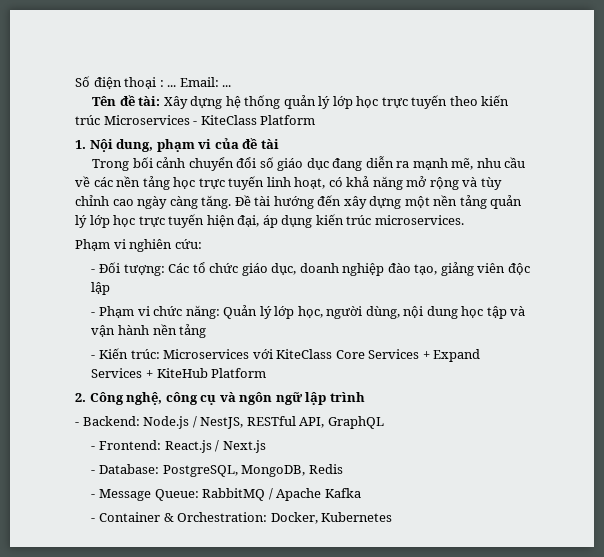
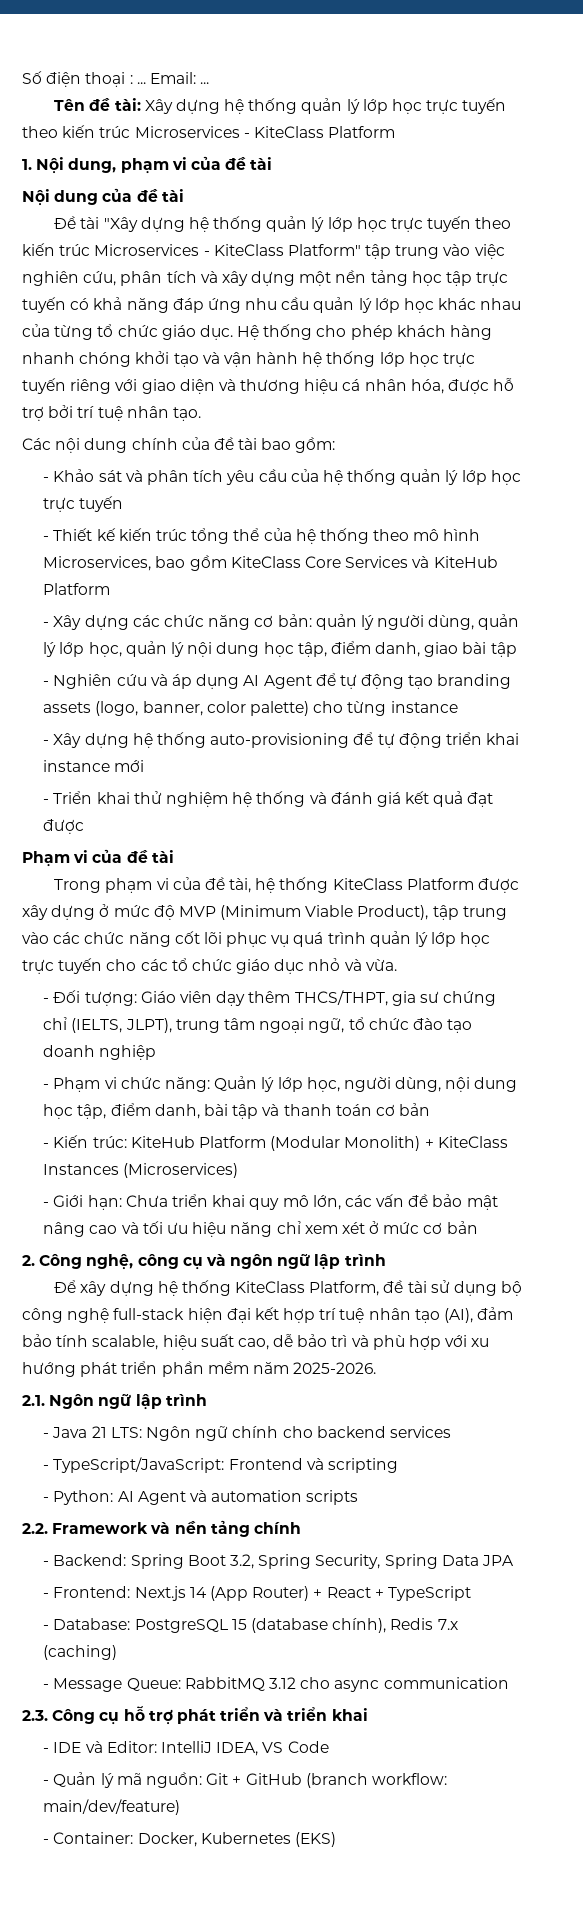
[92,156,526,171] [75,176,502,190] [75,195,523,209] [75,214,464,228] [75,239,202,252] [91,262,530,276] [91,282,111,295] Trong bối cảnh chuyển đổi số giáo dục đang diễn ra mạnh mẽ, nhu cầu về các nền tảng học trực tuyến linh hoạt, có khả năng mở rộng và tùy chỉnh cao ngày càng tăng. Đề tài hướng đến xây dựng một nền tảng quản lý lớp học trực tuyến hiện đại, áp dụng kiến trúc microservices. // Phạm vi nghiên cứu: // - Đối tượng: Các tổ chức giáo dục, doanh nghiệp đào tạo, giảng viên độc lập -> [22,188,184,206] [54,216,512,232] [22,243,505,259] [22,270,509,286] [22,297,522,313] [22,324,493,340] [22,351,476,367] [22,378,515,394] [22,405,201,421] [22,437,336,453] [43,469,521,485] [43,496,124,512] [43,528,481,544] [43,555,498,571] [43,583,111,595] [43,614,520,630] [43,641,517,657] [43,673,512,689] [43,701,458,716] [43,732,520,748] [43,760,145,772] [43,791,494,807] [43,819,85,834] [22,849,174,867] [54,877,520,893] [22,904,507,920] [22,931,491,947] [22,958,397,974] [43,990,497,1006] [43,1017,473,1033] [43,1045,157,1060] Nội dung của đề tài // Đề tài "Xây dựng hệ thống quản lý lớp học trực tuyến theo kiến trúc Microservices - KiteClass Platform" tập trung vào việc nghiên cứu, phân tích và xây dựng một nền tảng học tập trực tuyến có khả năng đáp ứng nhu cầu quản lý lớp học khác nhau của từng tổ chức giáo dục. Hệ thống cho phép khách hàng nhanh chóng khởi tạo và vận hành hệ thống lớp học trực tuyến riêng với giao diện và thương hiệu cá nhân hóa, được hỗ trợ bởi trí tuệ nhân tạo. // Các nội dung chính của đề tài bao gồm: // - Khảo sát và phân tích yêu cầu của hệ thống quản lý lớp học trực tuyến // - Thiết kế kiến trúc tổng thể của hệ thống theo mô hình Microservices, bao gồm KiteClass Core Services và KiteHub Platform // - Xây dựng các chức năng cơ bản: quản lý người dùng, quản lý lớp học, quản lý nội dung học tập, điểm danh, giao bài tập // - Nghiên cứu và áp dụng AI Agent để tự động tạo branding assets (logo, banner, color palette) cho từng instance // - Xây dựng hệ thống auto-provisioning để tự động triển khai instance mới // - Triển khai thử nghiệm hệ thống và đánh giá kết quả đạt được // Phạm vi của đề tài // Trong phạm vi của đề tài, hệ thống KiteClass Platform được xây dựng ở mức độ MVP (Minimum Viable Product), tập trung vào các chức năng cốt lõi phục vụ quá trình quản lý lớp học trực tuyến cho các tổ chức giáo dục nhỏ và vừa. // - Đối tượng: Giáo viên dạy thêm THCS/THPT, gia sư chứng chỉ (IELTS, JLPT), trung tâm ngoại ngữ, tổ chức đào tạo doanh nghiệp
[486,306,526,319] [91,324,207,338] [91,348,481,362] [91,368,267,378] tập và vận hành nền tảng // - Kiến trúc: Microservices với KiteClass Core Services + Expand Services + KiteHub Platform -> [77,1103,431,1119] [43,1135,508,1151] [43,1163,239,1178] [43,1194,498,1210] [43,1221,478,1237] tập, điểm danh, bài tập và thanh toán cơ bản // - Kiến trúc: KiteHub Platform (Modular Monolith) + KiteClass Instances (Microservices) // - Giới hạn: Chưa triển khai quy mô lớn, các vấn đề bảo mật nâng cao và tối ưu hiệu năng chỉ xem xét ở mức cơ bản
[75,416,384,429] - Backend: Node.js / NestJS, RESTful API, GraphQL -> [54,1280,523,1296] [22,1307,514,1323] [22,1334,490,1350] [22,1361,377,1377] [22,1393,207,1410] [43,1426,451,1441] [43,1457,398,1473] [43,1490,359,1505] [22,1520,301,1537] [43,1554,514,1569] Để xây dựng hệ thống KiteClass Platform, đề tài sử dụng bộ công nghệ full-stack hiện đại kết hợp trí tuệ nhân tạo (AI), đảm bảo tính scalable, hiệu suất cao, dễ bảo trì và phù hợp với xu hướng phát triển phần mềm năm 2025-2026. // 2.1. Ngôn ngữ lập trình // - Java 21 LTS: Ngôn ngữ chính cho backend services // - TypeScript/JavaScript: Frontend và scripting // - Python: AI Agent và automation scripts // 2.2. Framework và nền tảng chính // - Backend: Spring Boot 3.2, Spring Security, Spring Data JPA
[164,440,220,453] React.js / -> (131, 1592) none
[91,464,306,477] // - Database: PostgreSQL, MongoDB, -> [189,1586,471,1601] [43,1618,387,1633] 14 (App Router) + React + TypeScript // - Database: PostgreSQL 15 (database chính),
(343, 469) none -> [437,1619,458,1630] [43,1645,118,1660] 7.x (caching)
[268,488,361,501] [91,512,268,522] / Apache Kafka // - Container & Orchestration: -> [268,1677,509,1692] [22,1706,368,1725] [43,1741,329,1756] [43,1772,447,1788] [43,1799,181,1815] [43,1832,134,1844] 3.12 cho async communication // 2.3. Công cụ hỗ trợ phát triển và triển khai // - IDE và Editor: IntelliJ IDEA, VS Code // - Quản lý mã nguồn: Git + GitHub (branch workflow: main/dev/feature) // - Container:
(393, 517) none -> [294,1832,336,1847] (EKS)

